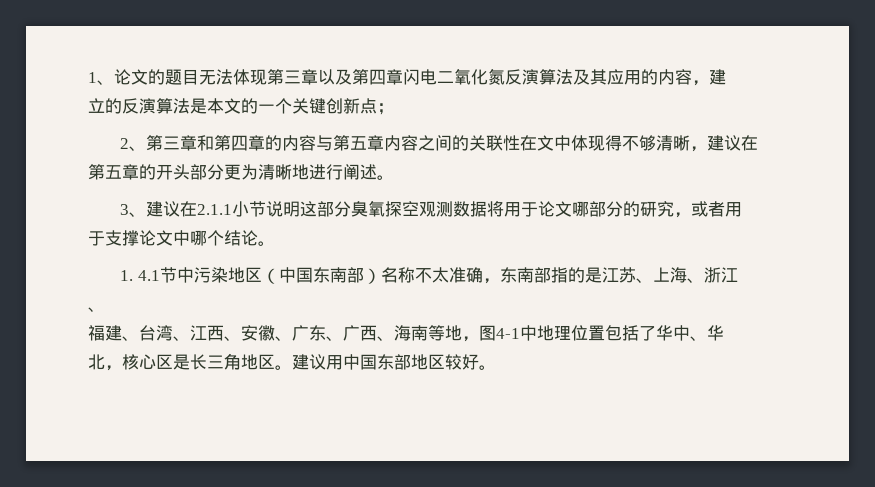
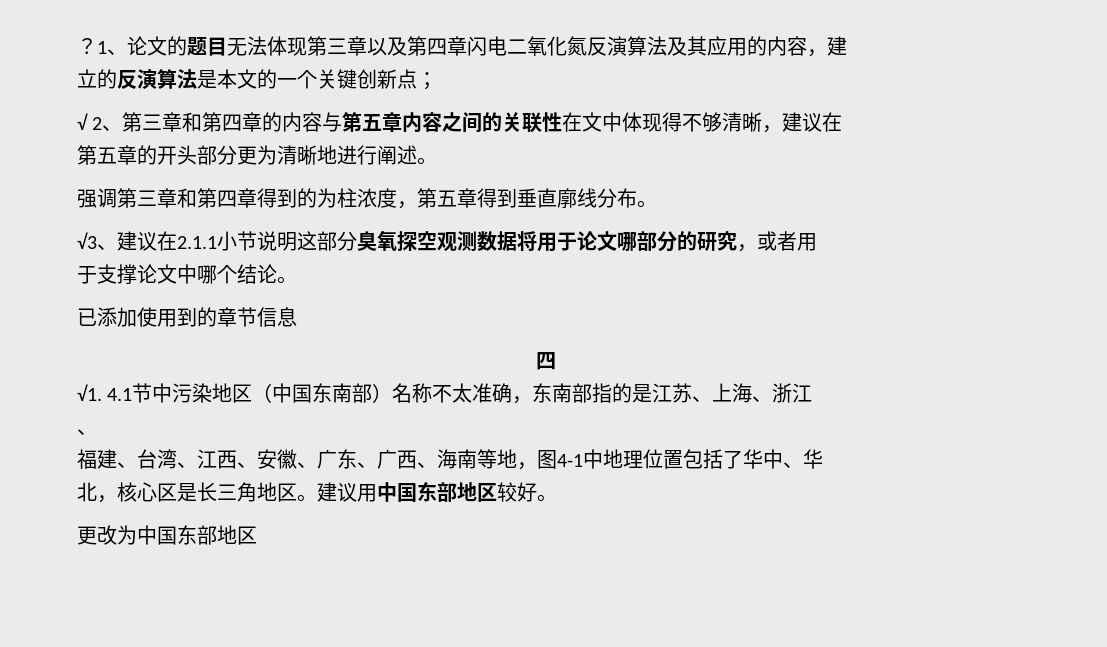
(88, 77) none -> [77,38,97,54] ？
(394, 109) none -> [77,113,88,130] √
[120,204,130,215] 3 -> [77,188,657,209] [77,232,97,249] 强调第三章和第四章得到的为柱浓度，第五章得到垂直廓线分布。 // √3
[120,270,134,281] 1. -> [77,307,297,327] [536,352,556,370] [77,384,102,401] 已添加使用到的章节信息 // 四 // √1.
(496, 367) none -> [77,525,257,545] // 更改为中国东部地区

